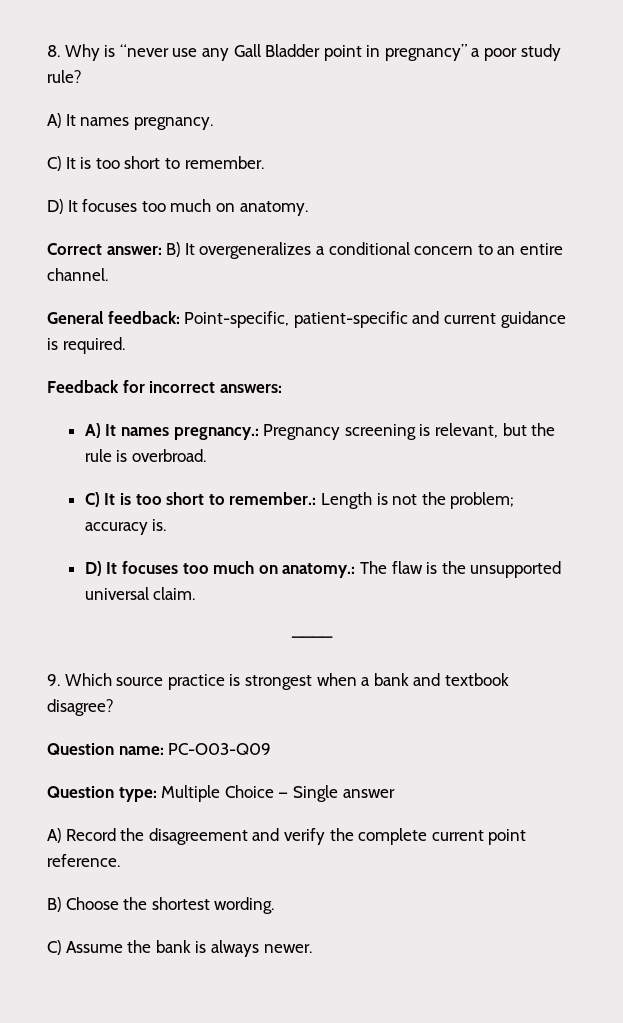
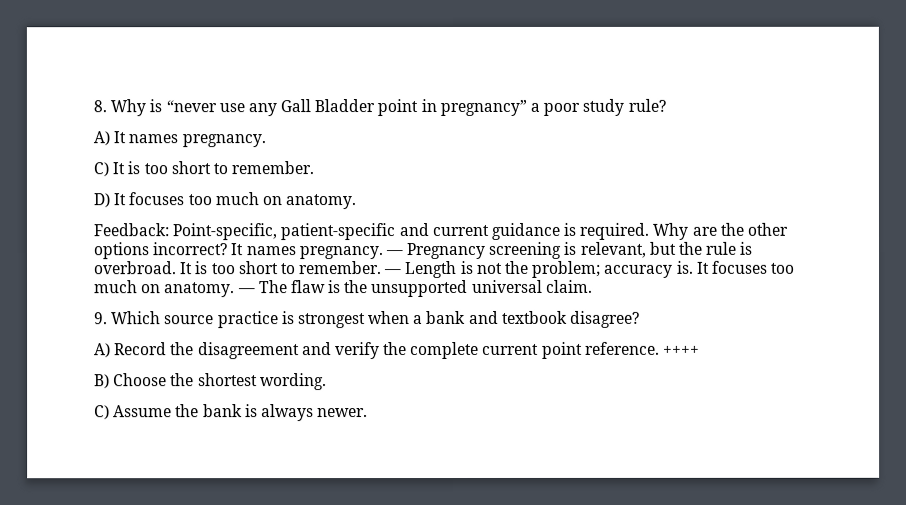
[47,242,563,259] [47,268,108,281] [47,311,180,324] Correct answer: B) It overgeneralizes a conditional concern to an entire channel. // General feedback: -> [93,223,169,237] Feedback:
[47,380,282,393] [84,423,259,440] // Feedback for incorrect answers: // A) It names pregnancy.: -> [652,222,789,240] [93,242,404,260] Why are the other options incorrect? It names pregnancy. —
[84,492,317,507] // C) It is too short to remember.: -> [180,261,403,275] It is too short to remember. —
[84,561,356,578] // D) It focuses too much on anatomy.: -> [696,260,796,274] [94,280,256,298] It focuses too much on anatomy. —
[290,636,333,643] // ──── -> (593, 286) none
[47,743,272,755] [47,785,395,802] // Question name: PC-O03-Q09 // Question type: Multiple Choice — Single answer -> (641, 319) none
(120, 860) none -> [663,345,701,355] ++++

